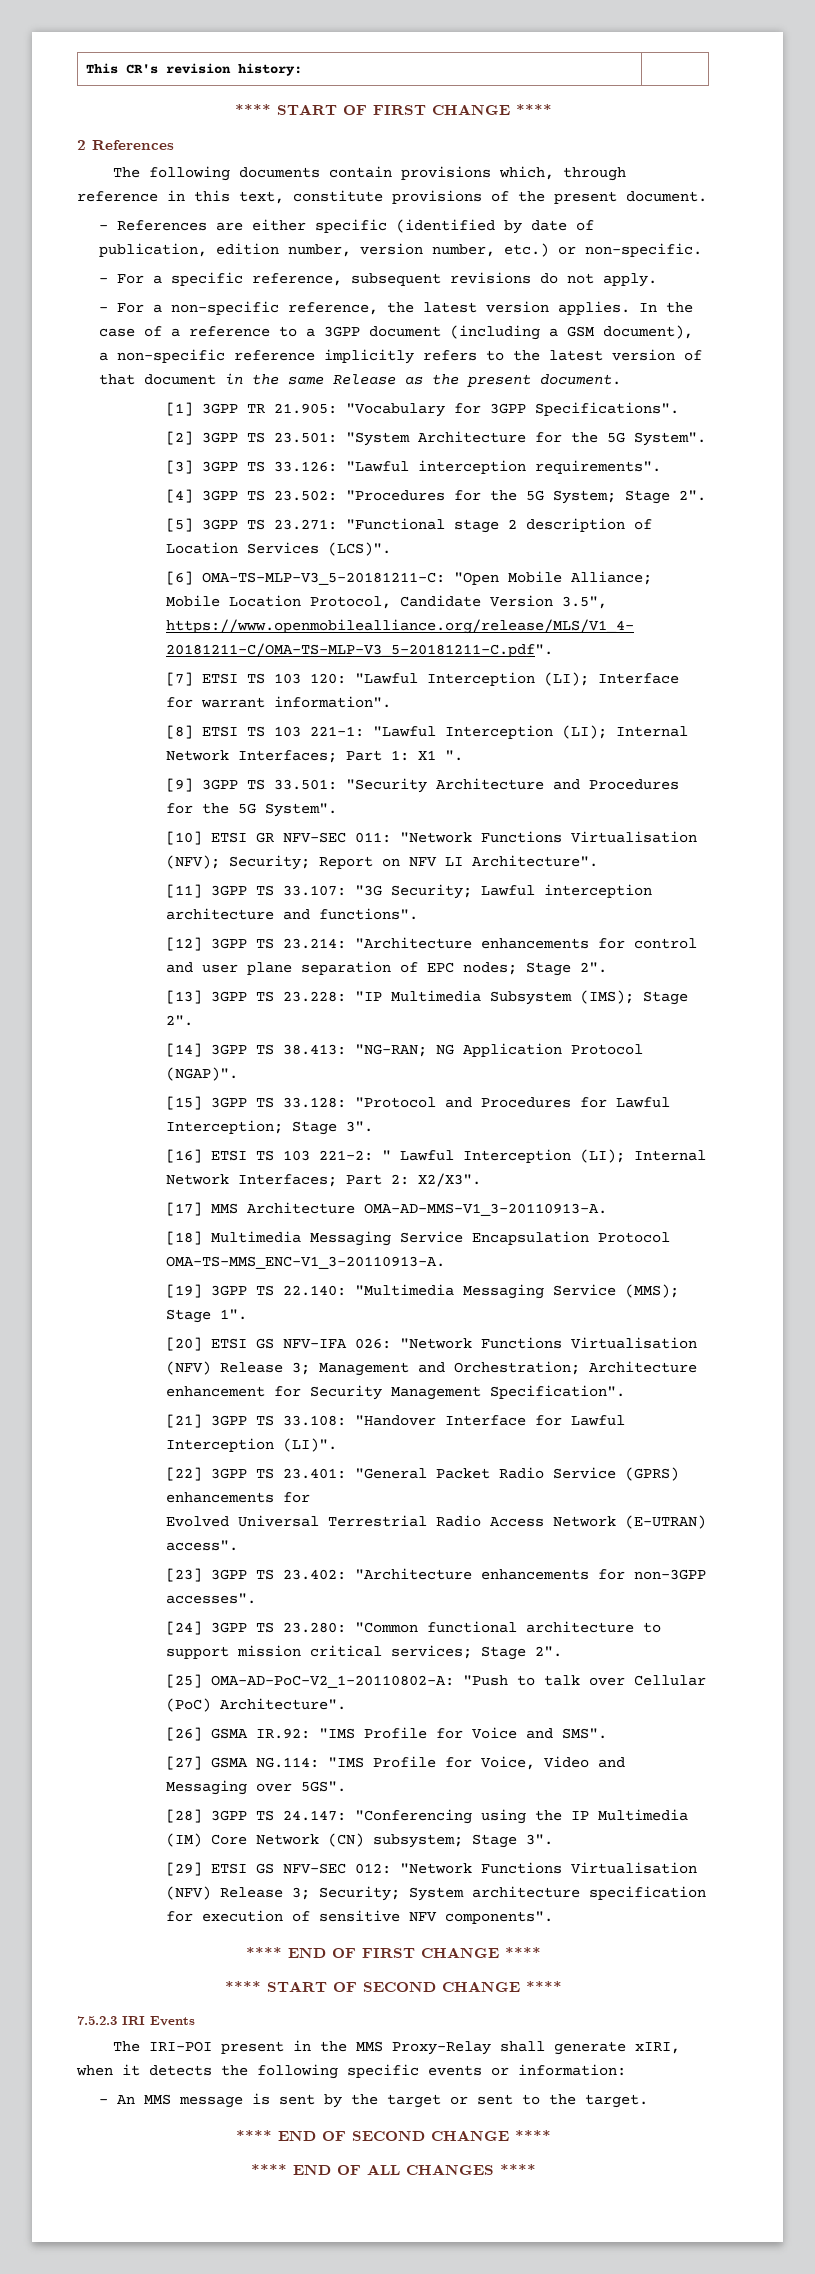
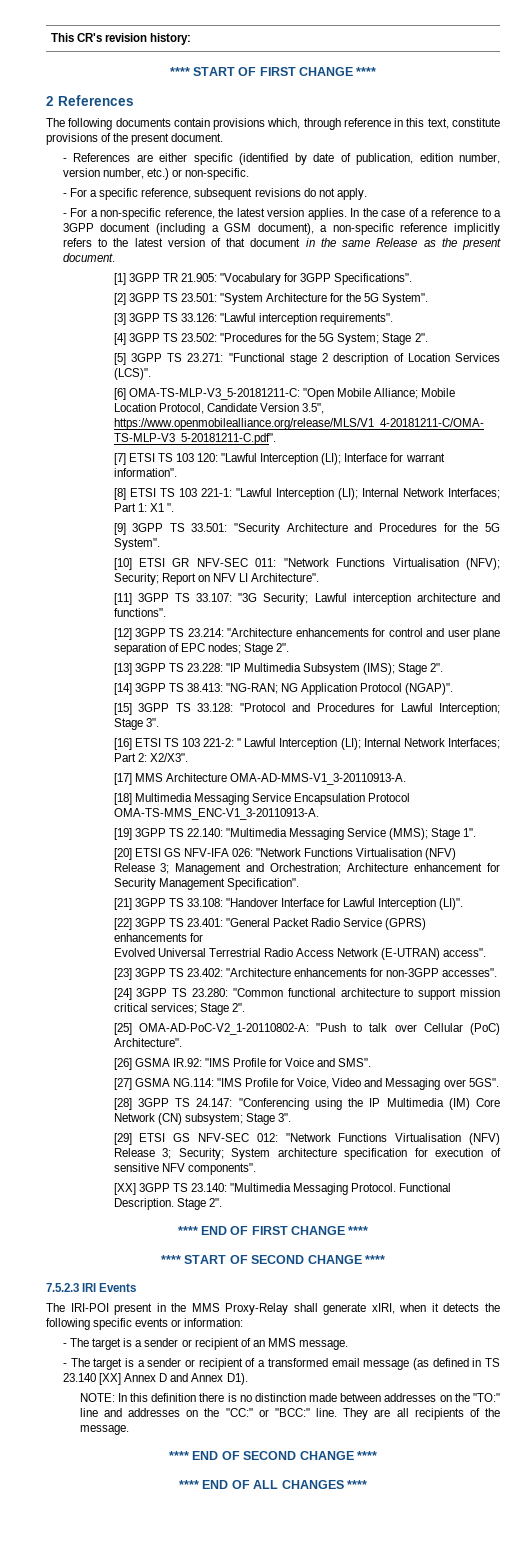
(553, 1917) none -> [113,1183,452,1195] [113,1198,222,1210] // [XX] 3GPP TS 23.140: "Multimedia Messaging Protocol. Functional Description. Stage 2".
[117,2093,649,2108] An MMS message is sent by the target or sent to the target. -> [69,1338,349,1350] [62,1358,501,1370] [62,1373,248,1385] [79,1393,500,1402] [79,1408,500,1420] [79,1425,129,1435] The target is a sender or recipient of an MMS message. // - The target is a sender or recipient of a transformed email message (as defined in TS 23.140 [XX] Annex D and Annex D1). // NOTE: In this definition there is no distinction made between addresses on the "TO:" line and addresses on the "CC:" or "BCC:" line. They are all recipients of the message.

